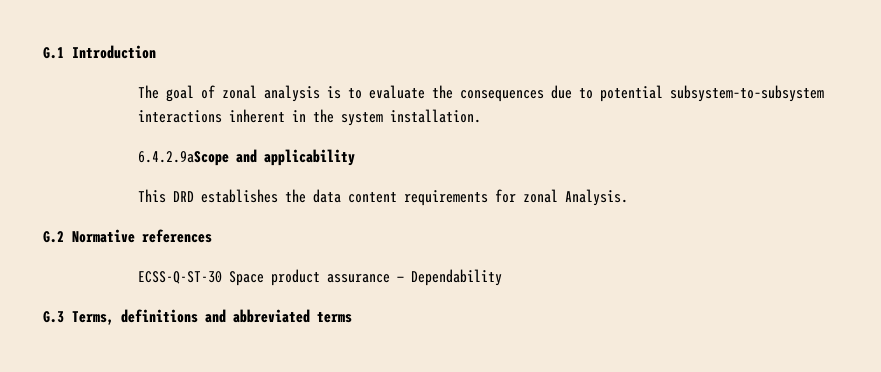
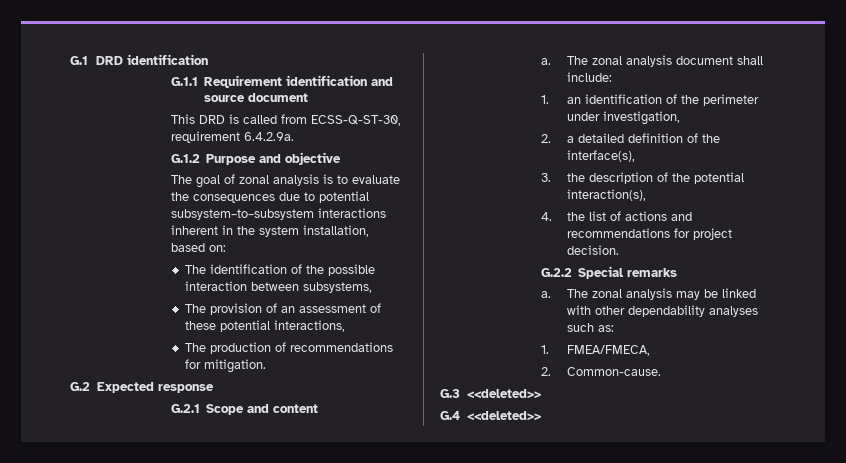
[71,45,156,59] Introduction -> [95,54,208,65] [170,75,394,88] [204,93,309,102] [170,114,401,126] [170,131,294,143] [170,152,342,165] DRD identification // G.1.1 Requirement identification and source document // This DRD is called from ECSS-Q-ST-30, requirement 6.4.2.9a. // G.1.2 Purpose and objective
[390,109,482,123] [138,149,356,166] [138,189,629,206] [43,229,212,243] [138,269,503,286] [43,309,352,325] installation. // 6.4.2.9aScope and applicability // This DRD establishes the data content requirements for zonal Analysis. // G.2 Normative references // ECSS-Q-ST-30 Space product assurance — Dependability // G.3 Terms, definitions and abbreviated terms -> [302,225,369,237] [170,243,226,252] [185,264,376,276] [185,281,373,293] [185,303,382,315] [185,320,346,332] [185,342,394,354] [185,359,267,373] [70,382,214,393] [170,404,319,415] [540,55,763,67] [566,72,612,82] [540,94,759,106] [566,111,680,125] [540,133,720,143] [566,150,635,162] [540,172,744,184] [566,189,646,201] [540,211,692,221] [566,228,732,240] [566,245,619,255] [540,266,678,279] [540,288,756,300] [566,305,758,317] [566,323,614,332] [540,345,650,356] [540,367,661,376] [440,389,541,399] [440,411,541,421] installation, based on: // The identification of the possible interaction between subsystems, // The provision of an assessment of these potential interactions, // The production of recommendations for mitigation. // G.2 Expected response // G.2.1 Scope and content // a. The zonal analysis document shall include: // 1. an identification of the perimeter under investigation, // 2. a detailed definition of the interface(s), // 3. the description of the potential interaction(s), // 4. the list of actions and recommendations for project decision. // G.2.2 Special remarks // a. The zonal analysis may be linked with other dependability analyses such as: // 1. FMEA/FMECA, // 2. Common-cause. // G.3 <<deleted>> // G.4 <<deleted>>

